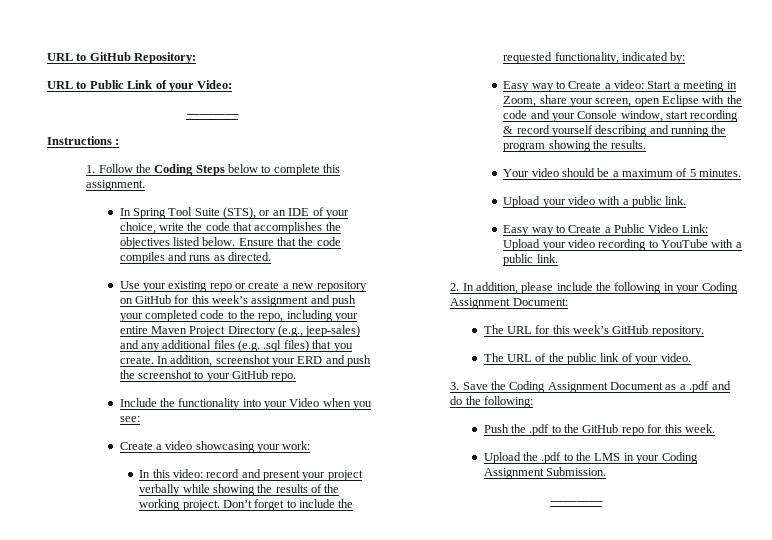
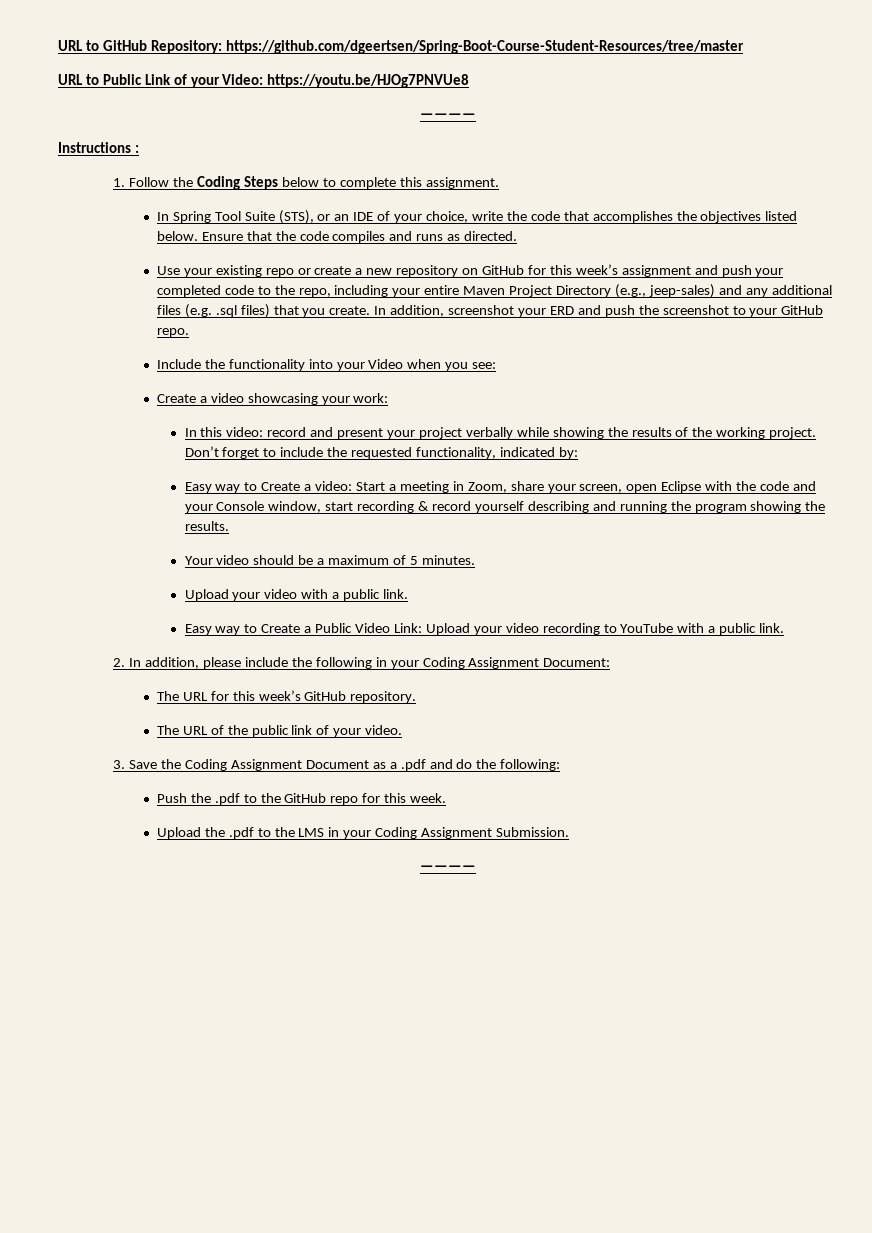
(197, 58) none -> [225,40,744,54] https://github.com/dgeertsen/Spring-Boot-Course-Student-Resources/tree/master
(233, 84) none -> [267,74,470,88] https://youtu.be/HJOg7PNVUe8

